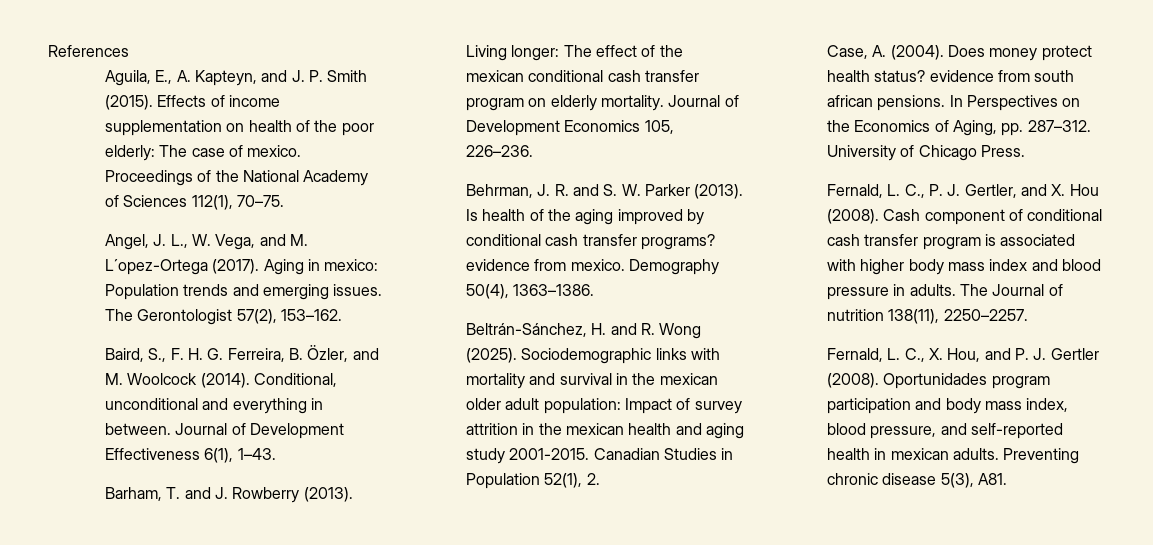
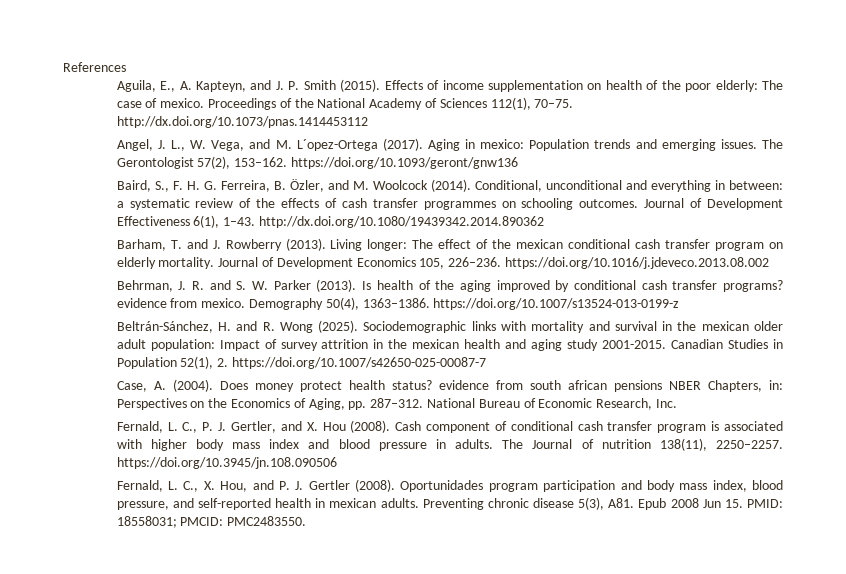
(285, 201) none -> [116,116,368,128] http://dx.doi.org/10.1073/pnas.1414453112
(343, 315) none -> [291,157,519,169] https://doi.org/10.1093/geront/gnw136
[105,423,172,435] between. -> [729,180,783,190] [116,198,639,210] between: a systematic review of the effects of cash transfer programmes on schooling outcomes.
(276, 454) none -> [259,216,545,228] http://dx.doi.org/10.1080/19439342.2014.890362
(534, 151) none -> [504,257,769,269] https://doi.org/10.1016/j.jdeveco.2013.08.002
(595, 290) none -> [433,298,680,310] https://doi.org/10.1007/s13524-013-0199-z
(600, 479) none -> [232,357,487,369] https://doi.org/10.1007/s42650-025-00087-7
[877,95,963,111] pensions. In -> [613,380,784,392] pensions NBER Chapters, in:
[827,145,1026,161] University of Chicago Press. -> [426,398,677,410] National Bureau of Economic Research, Inc.
(1028, 315) none -> [116,457,337,469] https://doi.org/10.3945/jn.108.090506
(1008, 479) none -> [638,498,783,510] [116,516,307,528] Epub 2008 Jun 15. PMID: 18558031; PMCID: PMC2483550.

